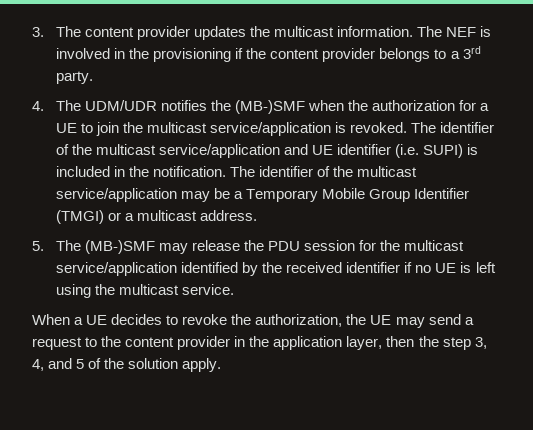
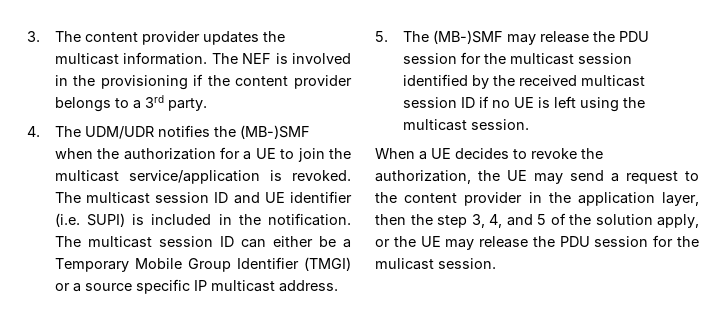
[440,122,495,133] [56,144,281,158] identifier of the multicast service/application -> [85,192,229,204] multicast session ID
[259,166,418,177] [56,188,211,202] identifier of the multicast service/application may -> [87,236,313,248] multicast session ID can either
(135, 217) none -> [84,279,207,294] source specific IP
[56,262,178,276] service/application -> [577,53,632,64] session
[346,262,401,273] identifier -> [580,75,645,87] [402,97,475,108] multicast session ID
[182,284,235,295] service. -> [470,119,529,130] session.
[182,358,222,372] apply. -> [657,214,699,228] [375,235,699,250] [375,258,496,270] apply, or the UE may release the PDU session for the mulicast session.

